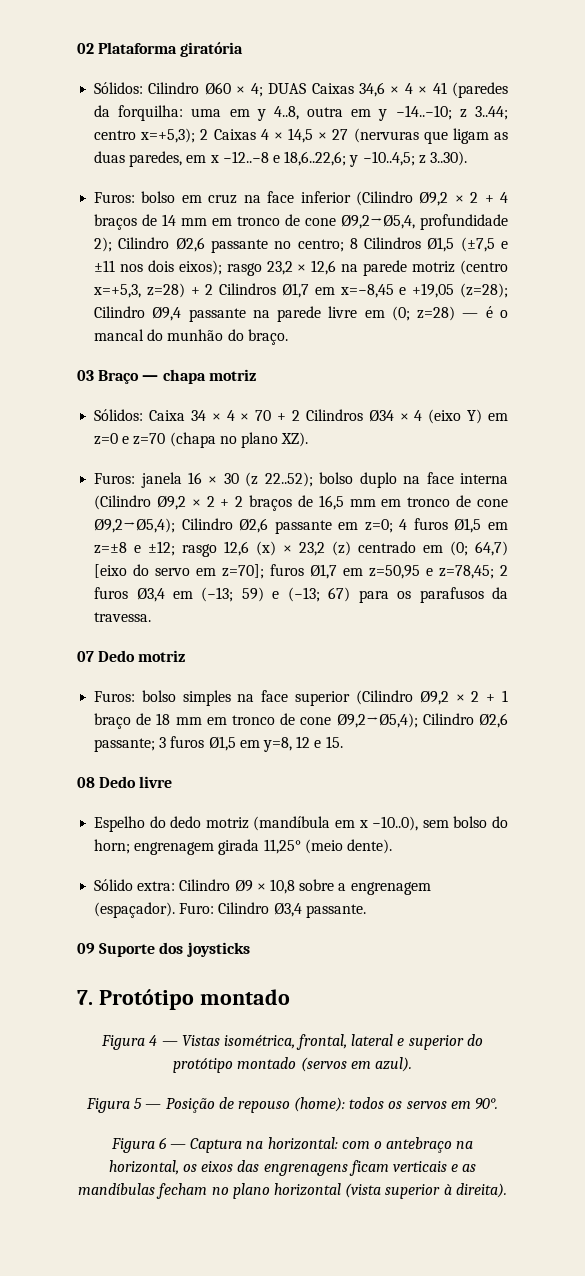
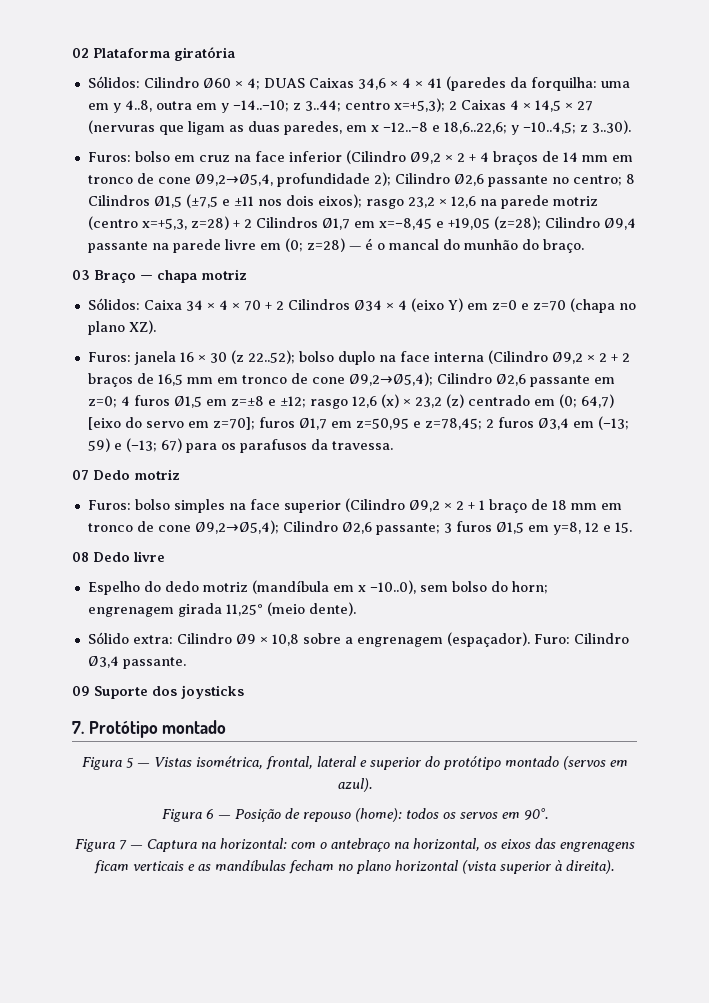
[149,1035,158,1046] 4 -> [125,757,134,768] 5
[134,1098,143,1109] 5 -> [205,809,214,819] 6
[158,1137,167,1149] 6 -> [118,840,127,850] 7

